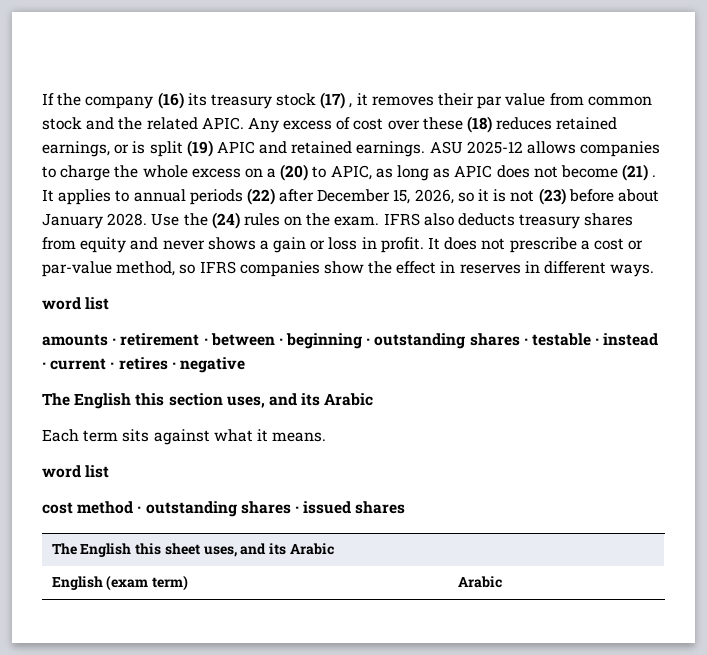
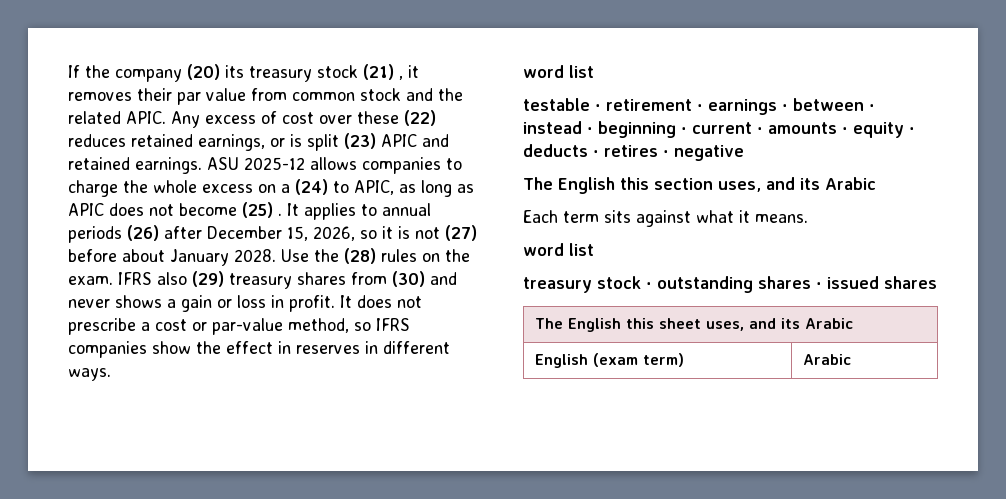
[157,92,184,109] (16) -> [187,64,220,80] (20)
[320,92,346,109] (17) -> [363,64,394,80] (21)
[467,116,493,133] (18) -> [404,110,436,126] (22)
[186,140,213,157] (19) -> [344,133,376,149] (23)
[280,164,309,181] (20) -> [295,179,328,195] (24)
[622,164,649,181] (21) -> [242,202,273,218] (25)
[246,188,275,205] (22) -> [127,225,159,241] (26)
[538,188,566,205] (23) -> [445,225,477,241] (27)
[211,212,240,229] (24) -> [344,248,376,264] (28)
[458,213,516,226] deducts -> [192,271,224,287] (29)
[80,237,127,253] equity -> [392,271,425,287] (30)
[42,334,108,346] amounts -> [523,98,590,111] testable
[210,333,659,349] [42,358,107,370] between · beginning · outstanding shares · testable · instead · current -> [708,98,875,115] [523,121,915,138] [523,144,588,157] earnings · between · instead · beginning · current · amounts · equity · deducts
[42,501,134,514] cost method -> [523,276,641,293] treasury stock

